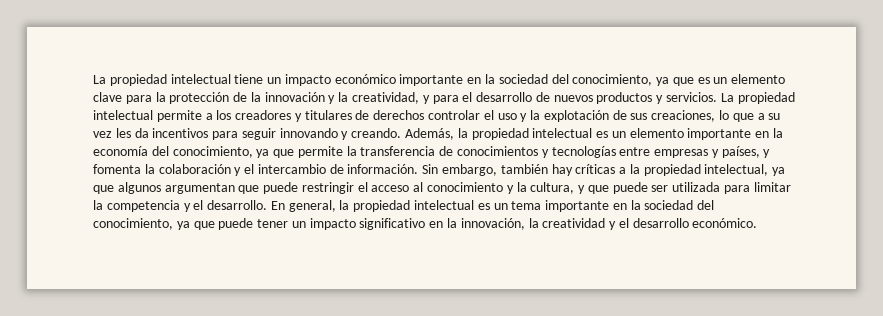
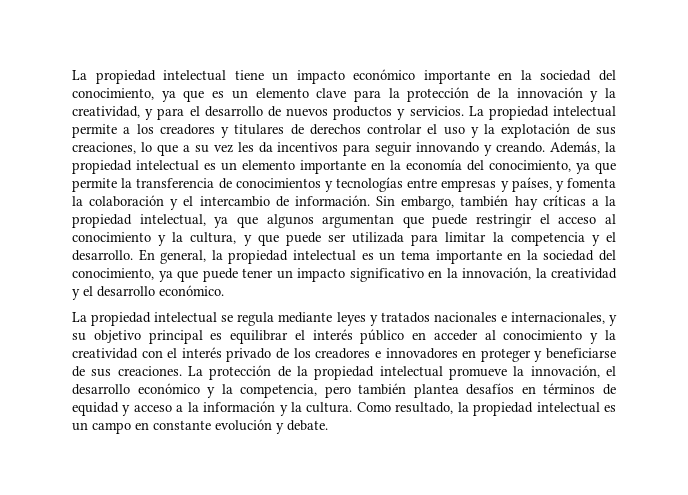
(758, 223) none -> [72,312,617,326] [72,329,616,344] [72,347,617,362] [72,365,616,380] [72,383,616,398] [72,401,617,416] [72,419,328,434] // La propiedad intelectual se regula mediante leyes y tratados nacionales e internacionales, y su objetivo principal es equilibrar el interés público en acceder al conocimiento y la creatividad con el interés privado de los creadores e innovadores en proteger y beneficiarse de sus creaciones. La protección de la propiedad intelectual promueve la innovación, el desarrollo económico y la competencia, pero también plantea desafíos en términos de equidad y acceso a la información y la cultura. Como resultado, la propiedad intelectual es un campo en constante evolución y debate.

